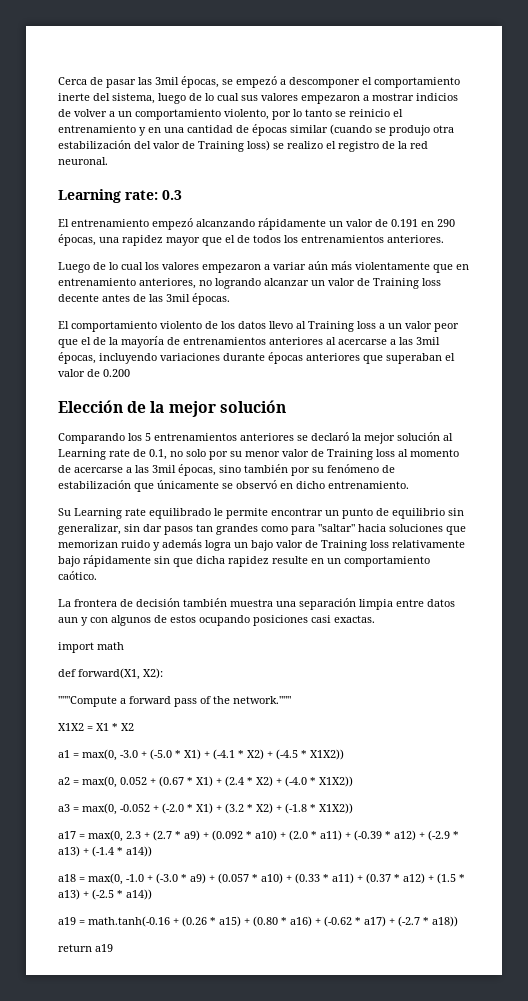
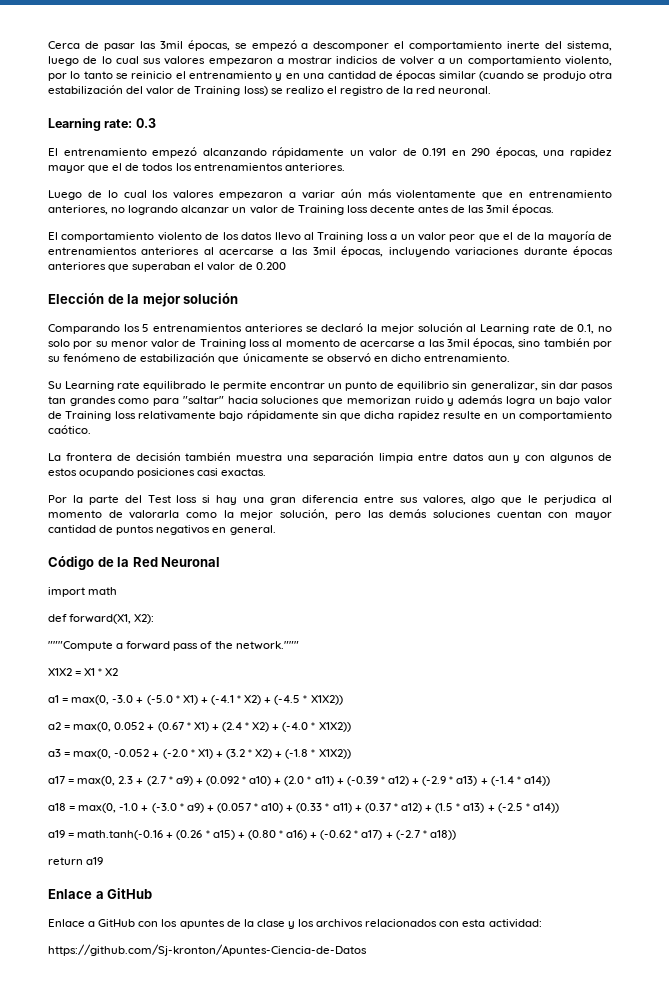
(375, 619) none -> [48,495,613,505] [48,509,612,520] [48,525,276,535] [48,556,221,570] // Por la parte del Test loss si hay una gran diferencia entre sus valores, algo que le perjudica al momento de valorarla como la mejor solución, pero las demás soluciones cuentan con mayor cantidad de puntos negativos en general. // Código de la Red Neuronal
(113, 948) none -> [48,888,153,899] [48,919,542,929] [48,944,367,956] // Enlace a GitHub // Enlace a GitHub con los apuntes de la clase y los archivos relacionados con esta actividad: // https://github.com/Sj-kronton/Apuntes-Ciencia-de-Datos

